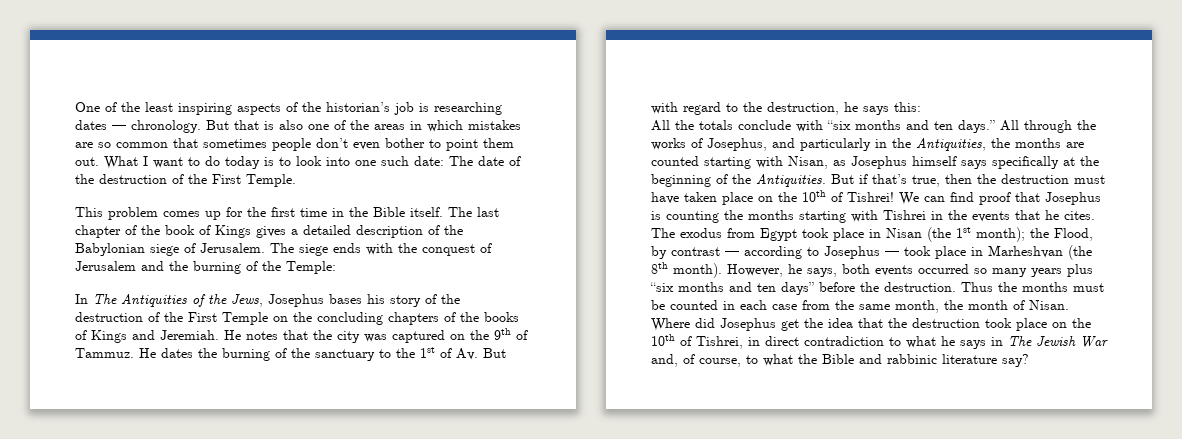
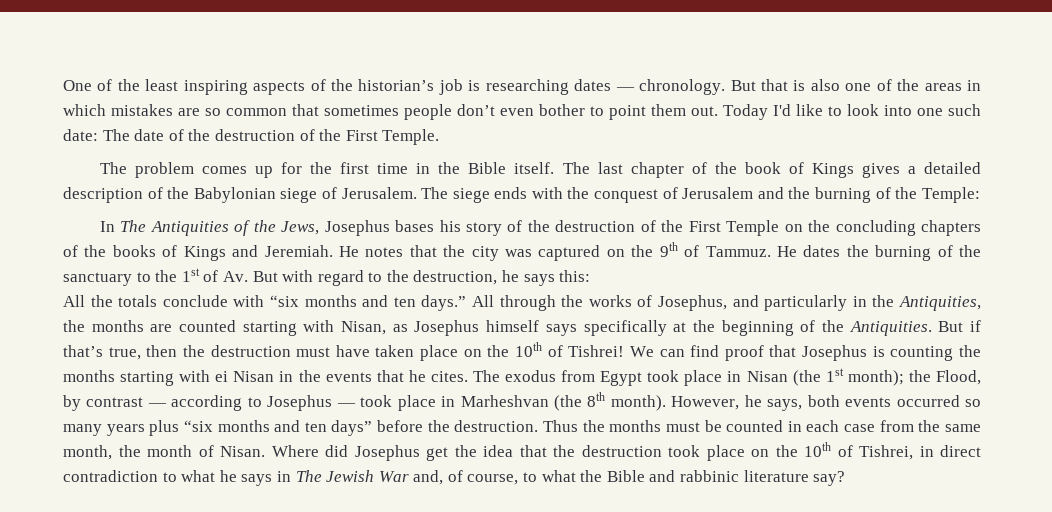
[104,156,274,169] What I want to do today is -> [723,104,823,120] Today I'd like
[75,207,103,217] This -> [99,162,127,174] The
[883,210,926,220] Tishrei -> [215,371,275,382] ei Nisan

